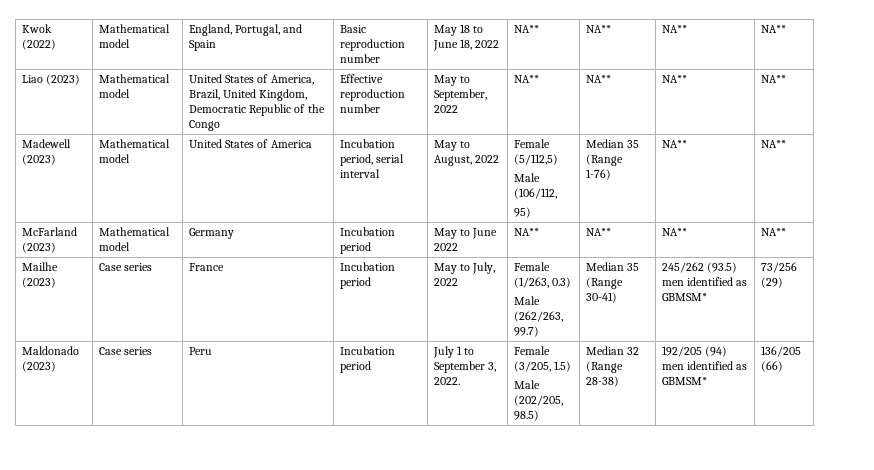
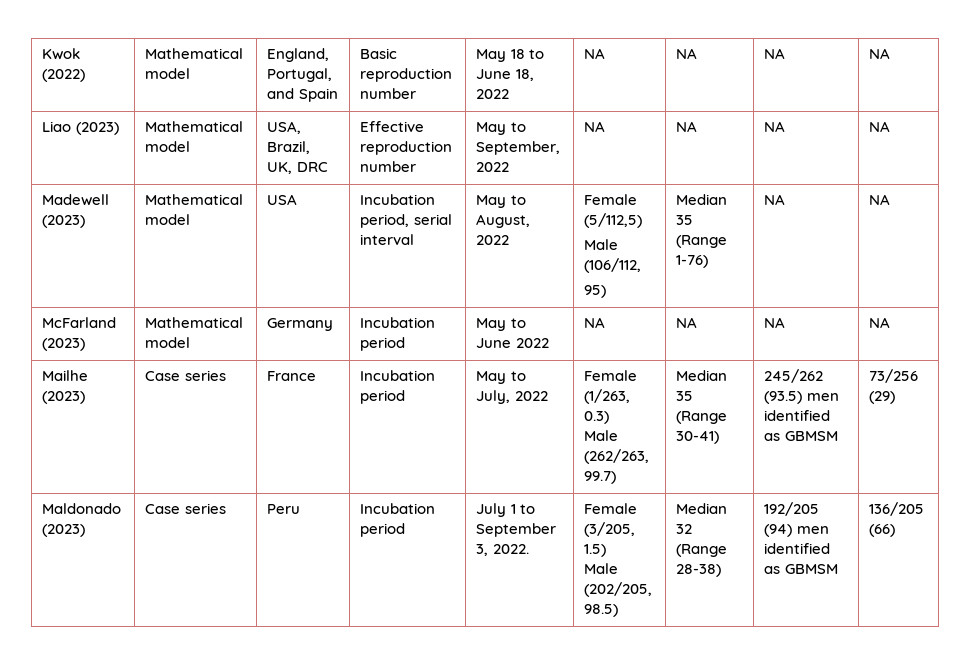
[513,25,539,33] [585,25,611,33] [661,25,687,33] [760,25,786,33] NA** | NA** | NA** | NA** -> [584,48,606,59] [676,48,698,59] [764,48,786,59] [869,48,891,59] NA | NA | NA | NA
[188,74,314,85] [188,89,308,101] [188,104,325,116] [188,120,220,131] United States of America, Brazil, United Kingdom, Democratic Republic of the Congo -> [267,121,302,134] [267,141,311,154] [267,162,328,174] USA, Brazil, UK, DRC
[513,75,539,83] [585,75,611,83] [661,75,687,83] [760,75,786,83] NA** | NA** | NA** | NA** -> [584,121,606,132] [676,121,698,132] [764,121,786,132] [869,121,891,132] NA | NA | NA | NA
[188,139,312,148] United States of America -> [267,194,298,205] USA
[661,140,687,148] [760,140,786,148] NA** | NA** -> [764,194,786,205] [869,194,891,205] NA | NA
[513,228,539,236] [585,228,611,236] [661,228,687,236] [760,228,786,236] NA** | NA** | NA** | NA** -> [584,317,606,328] [676,317,698,328] [764,317,786,328] [869,317,891,328] NA | NA | NA | NA
[661,293,707,301] GBMSM* -> [784,431,838,441] GBMSM
[661,377,707,385] GBMSM* -> [784,564,838,574] GBMSM

